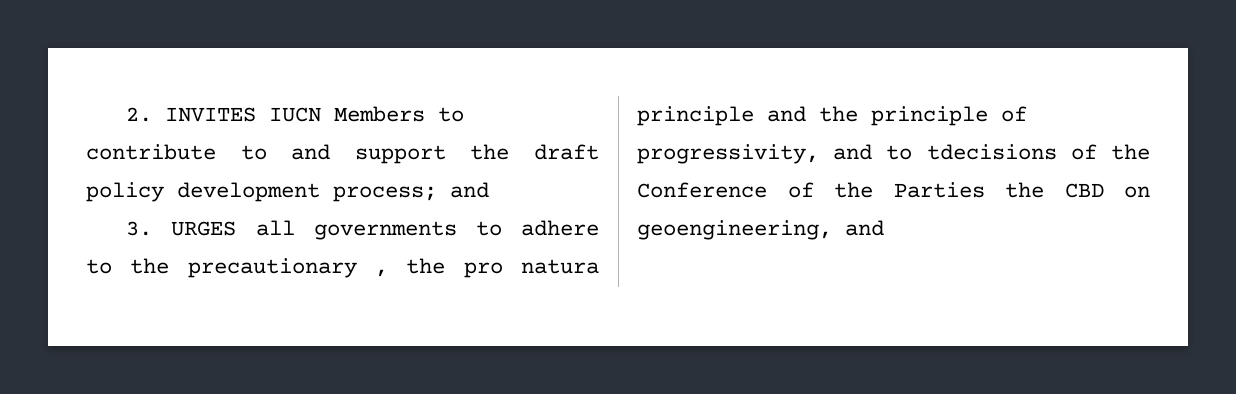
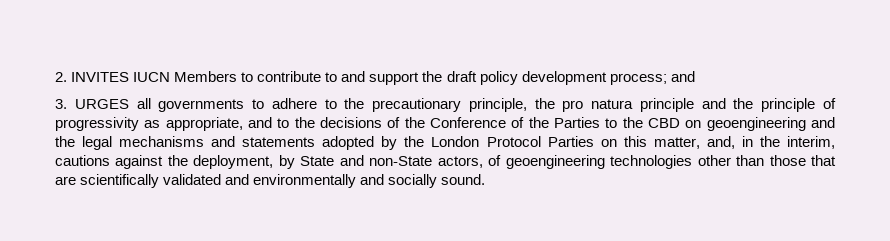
[374,269,388,277] , -> [468,98,527,112] principle,
[637,144,1057,164] progressivity, and to tdecisions -> [55,117,383,131] progressivity as appropriate, and to the decisions
(985, 190) none -> [605,118,618,128] to
[637,220,884,240] geoengineering, and -> [706,117,836,131] [55,136,835,150] [55,155,836,169] [55,174,486,188] geoengineering and the legal mechanisms and statements adopted by the London Protocol Parties on this matter, and, in the interim, cautions against the deployment, by State and non-State actors, of geoengineering technologies other than those that are scientifically validated and environmentally and socially sound.

